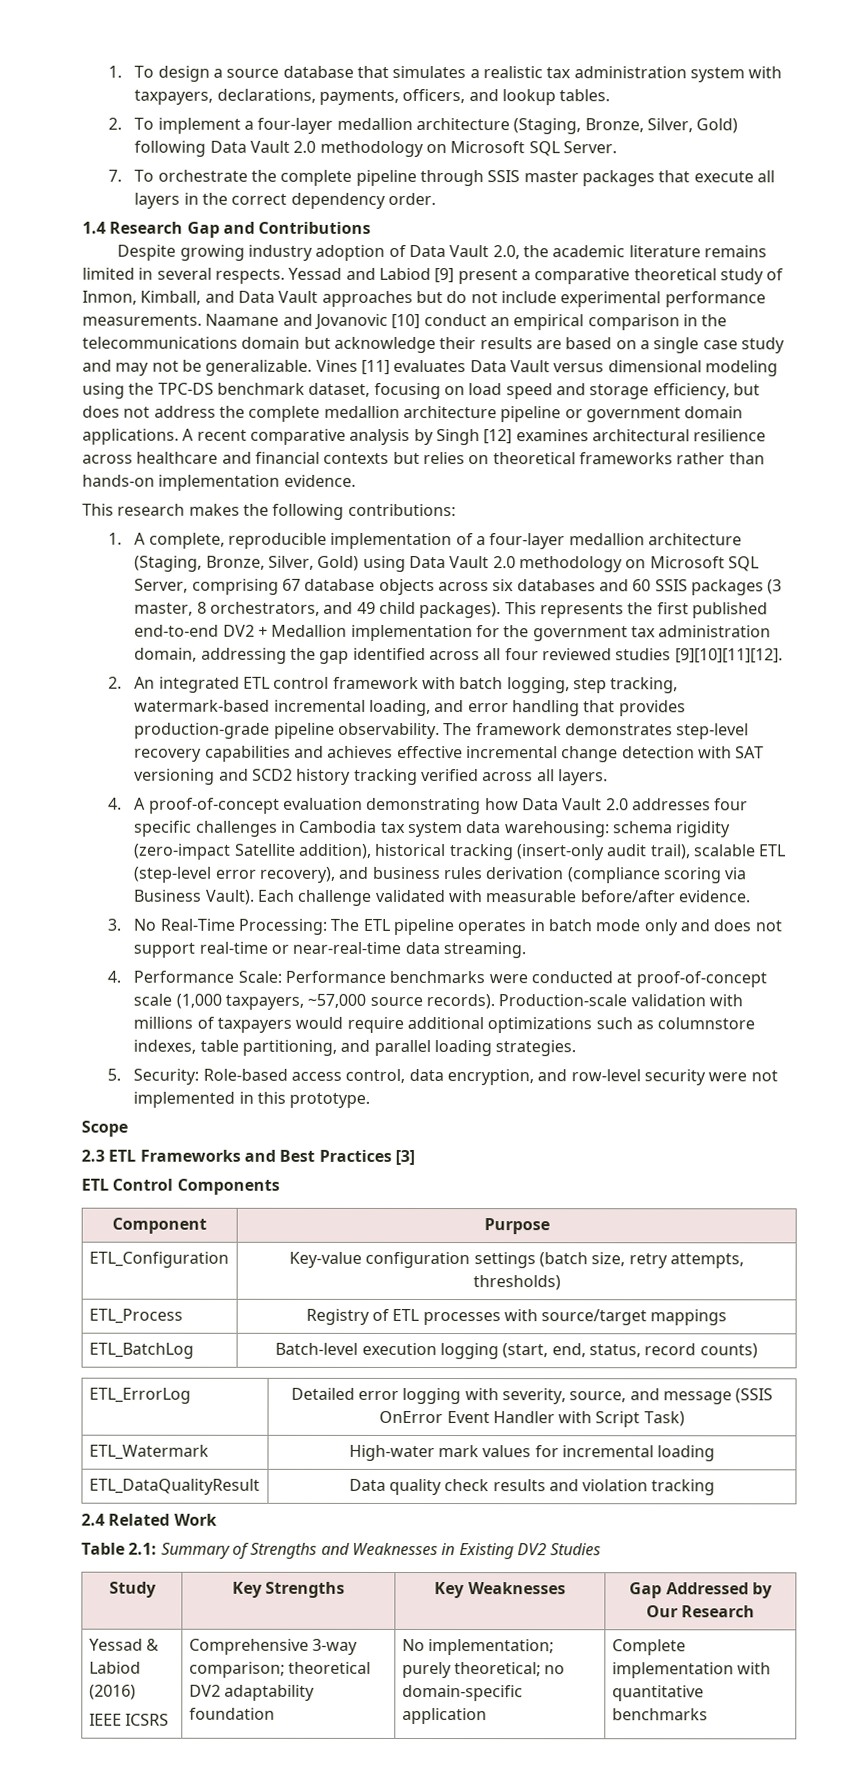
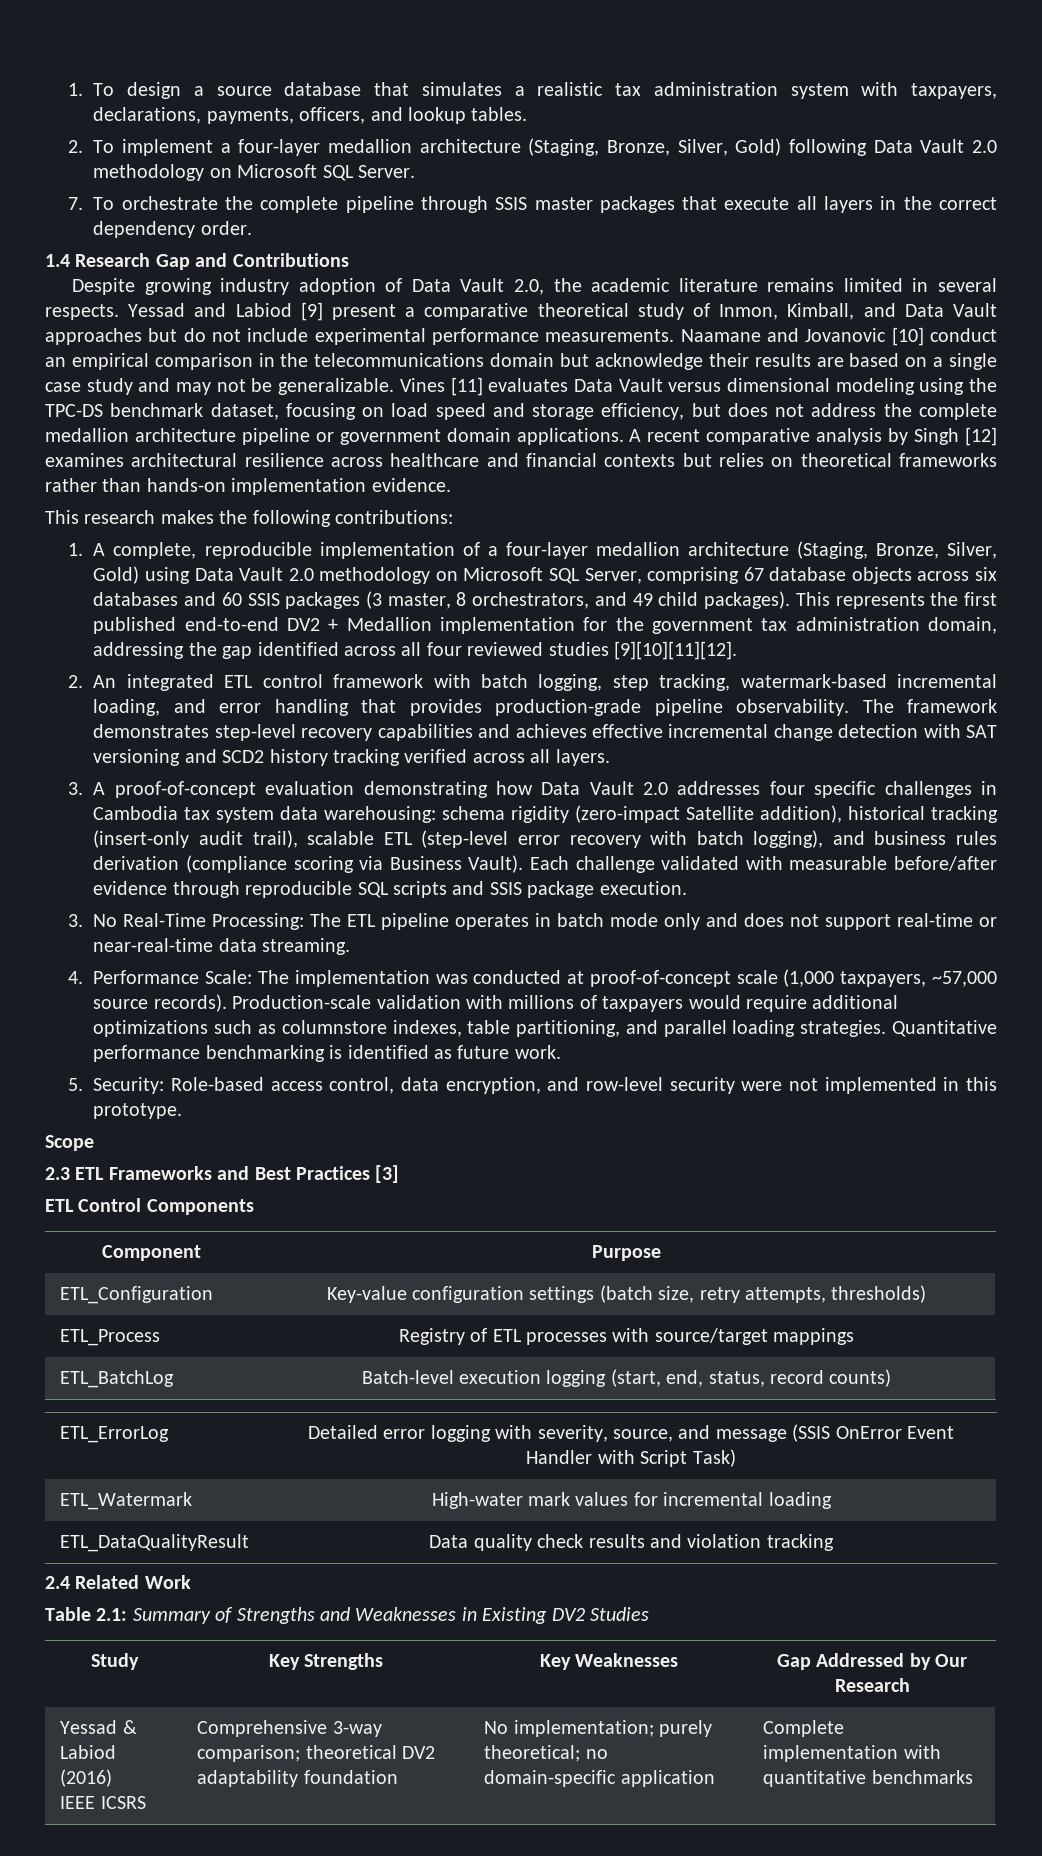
[108,797,123,810] 4. -> [68,782,84,795] 3.
[260,866,337,883] recovery), -> [569,830,824,848] recovery with batch logging),
[677,890,750,903] evidence. -> [93,881,687,898] evidence through reproducible SQL scripts and SSIS package execution.
[285,970,528,984] Performance benchmarks were -> [257,970,468,987] The implementation was
(577, 1048) none -> [892,1020,997,1037] [93,1045,561,1062] Quantitative performance benchmarking is identified as future work.

